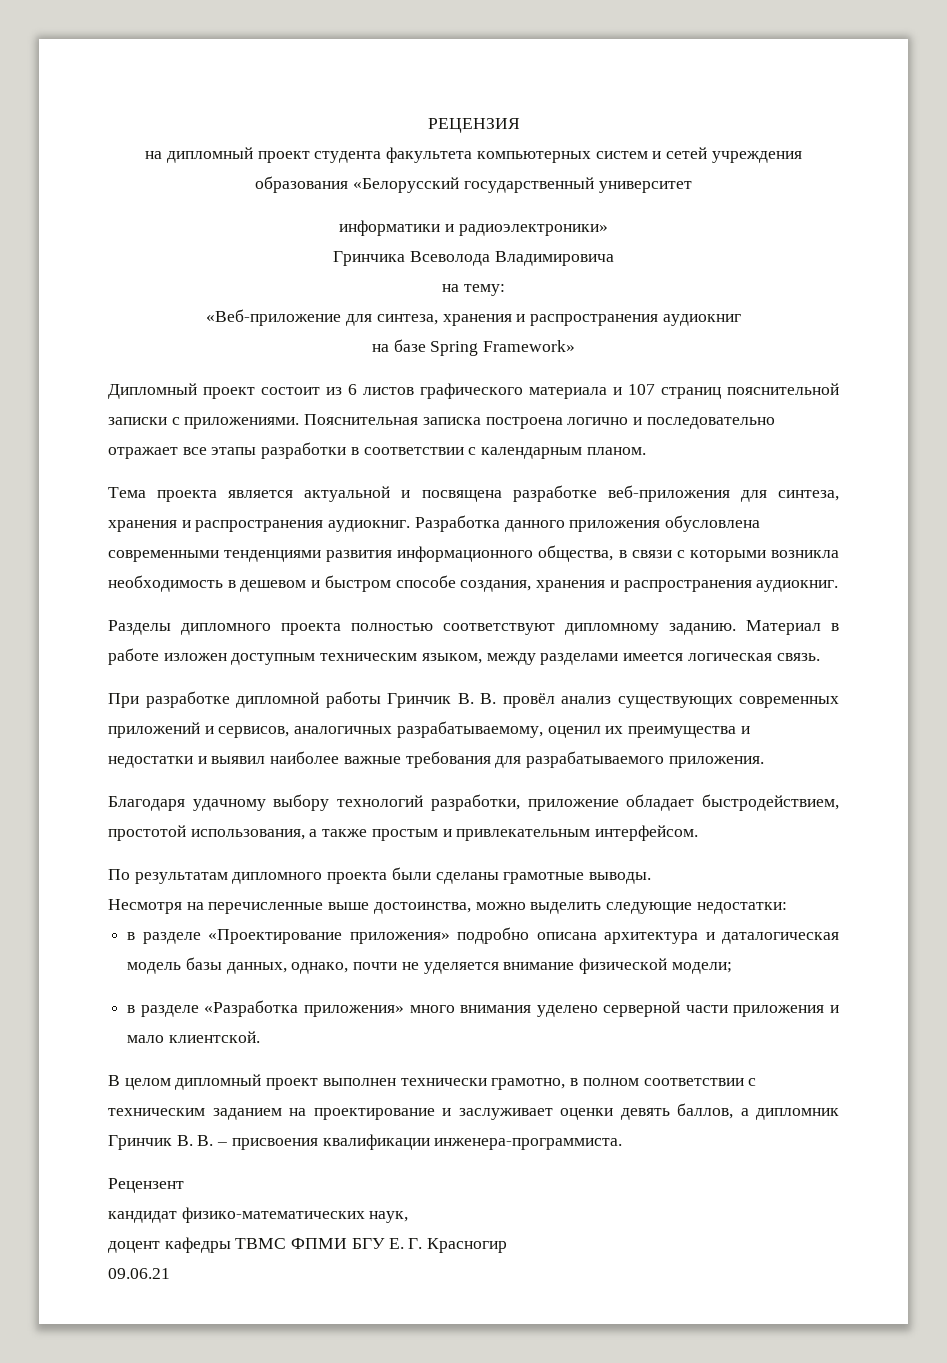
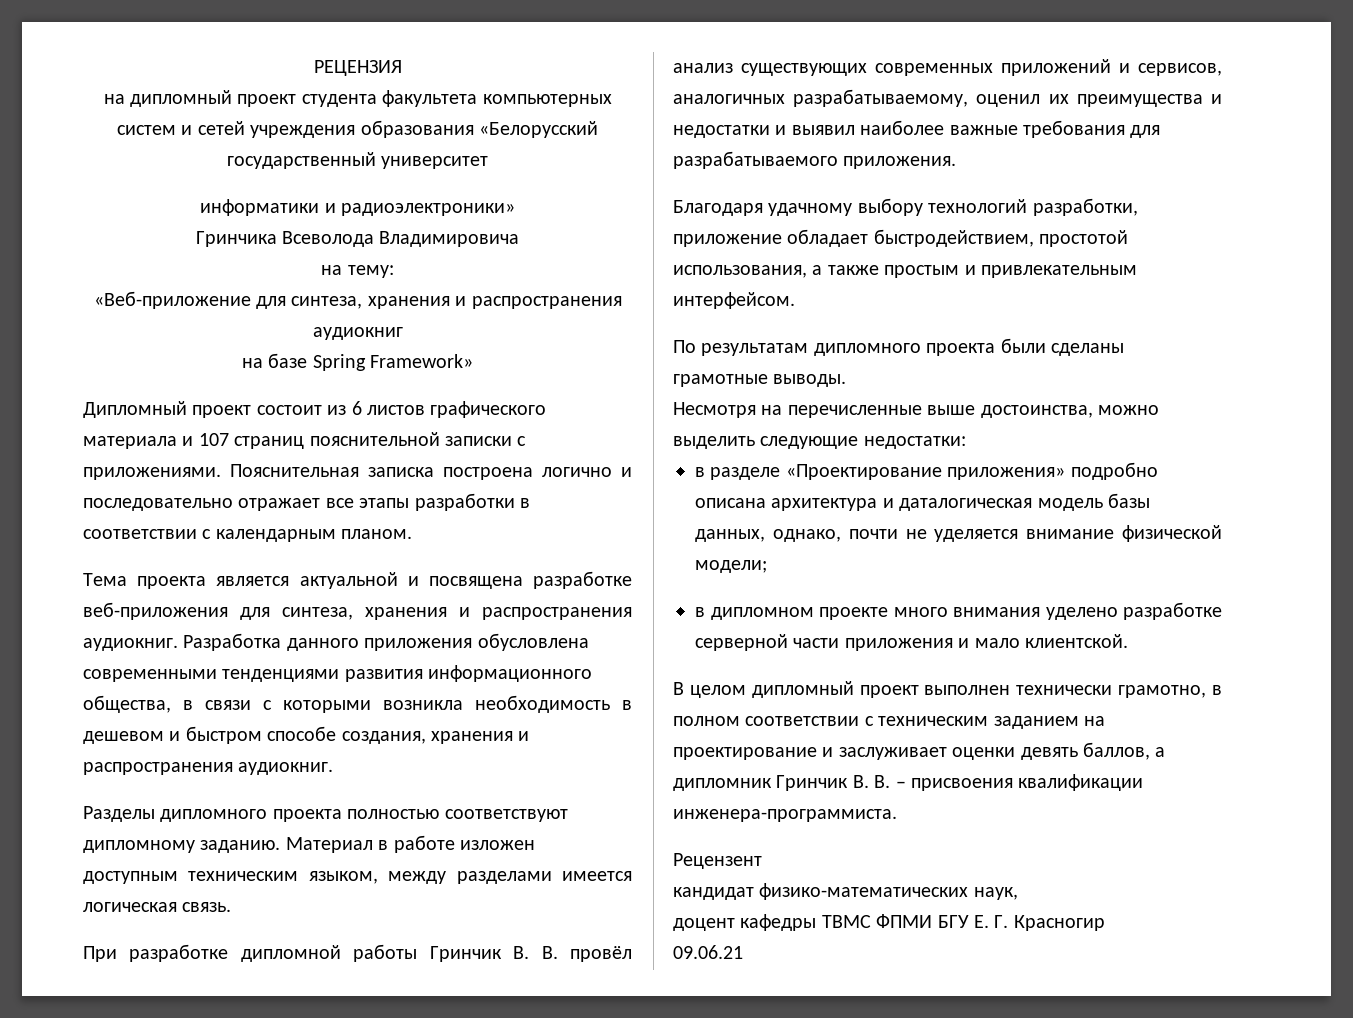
[140,1000,404,1017] разделе «Разработка приложения» -> [710,607,888,620] дипломном проекте
(598, 1011) none -> [1123,602,1222,620] разработке

